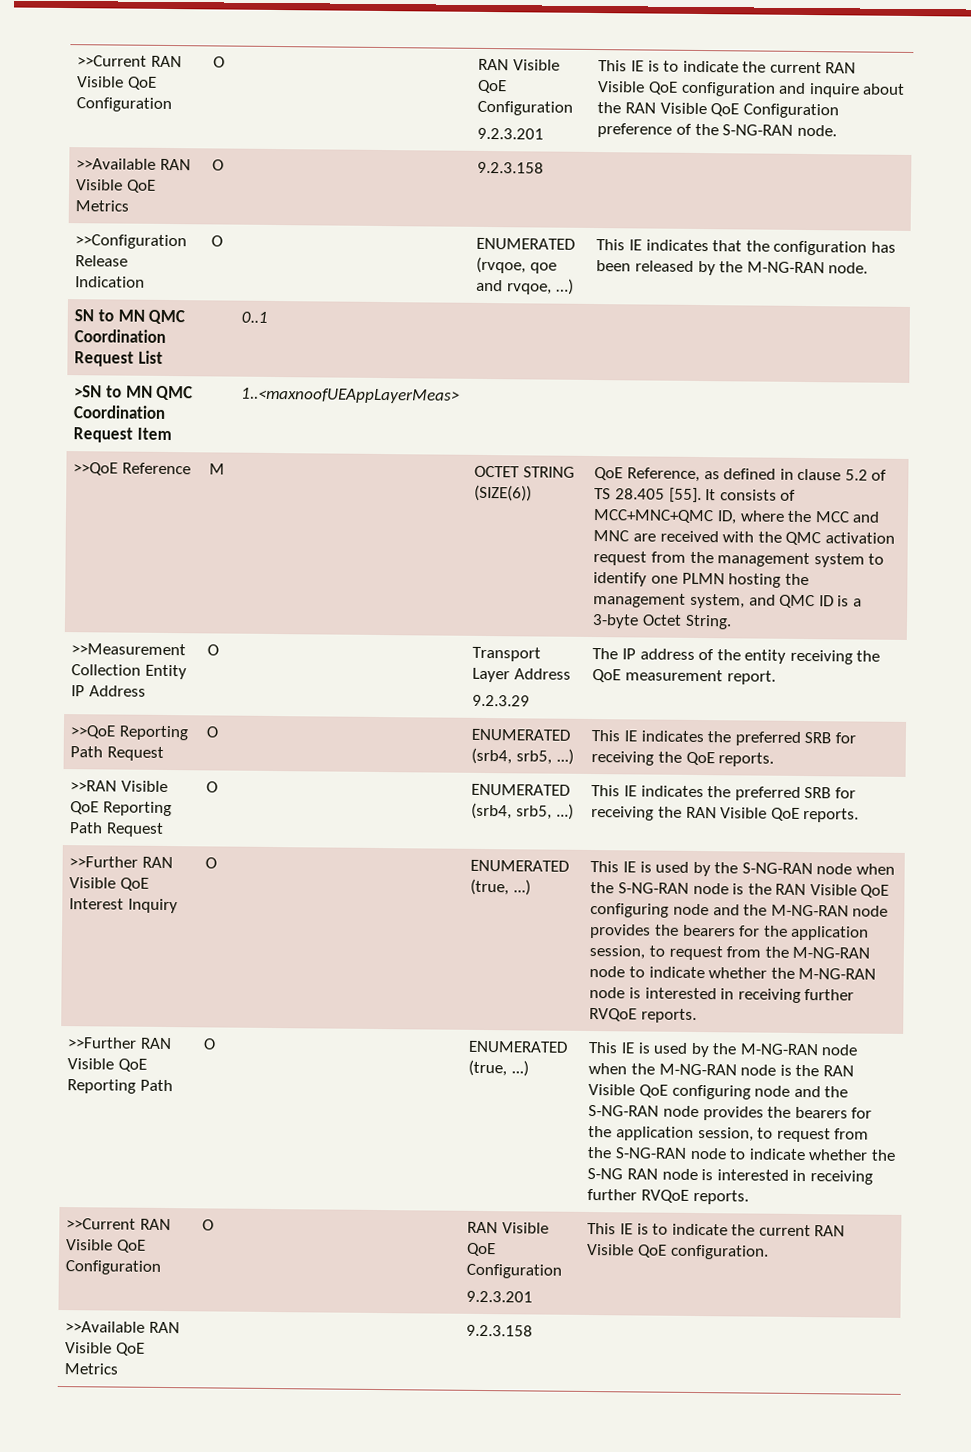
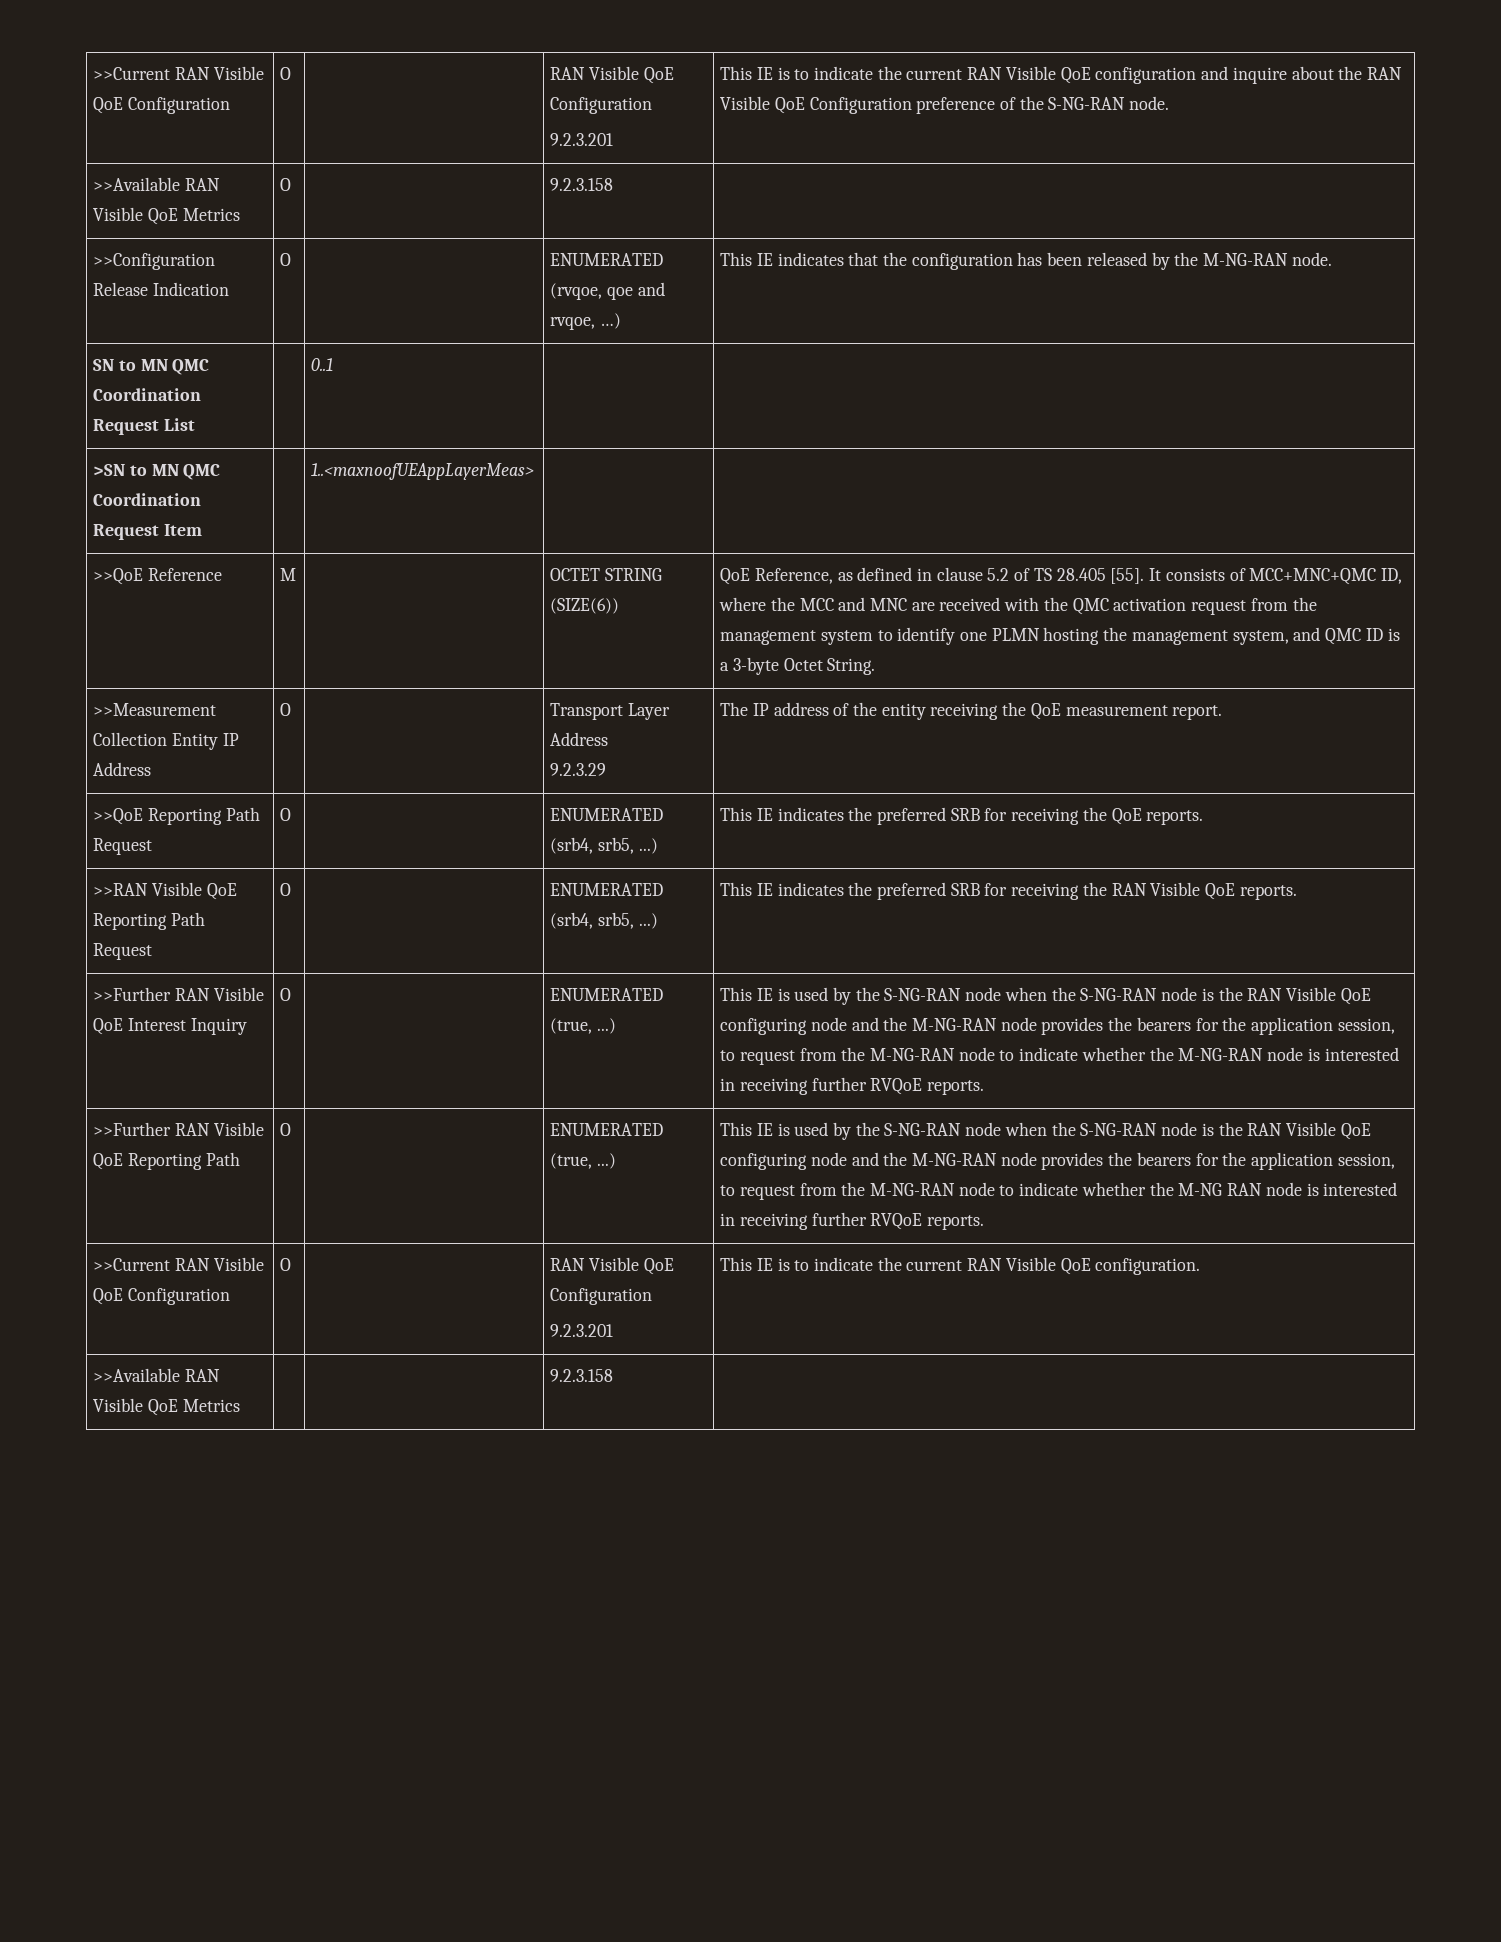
[739,1043,859,1056] [588,1062,737,1076] M-NG-RAN node when the M-NG-RAN -> [884,1122,1158,1136] S-NG-RAN node when the S-NG-RAN
[588,1104,660,1117] S-NG-RAN -> [911,1153,997,1166] M-NG-RAN
[614,1147,896,1161] [587,1167,624,1180] S-NG-RAN node to indicate whether the S-NG -> [869,1182,1223,1196] M-NG-RAN node to indicate whether the M-NG

